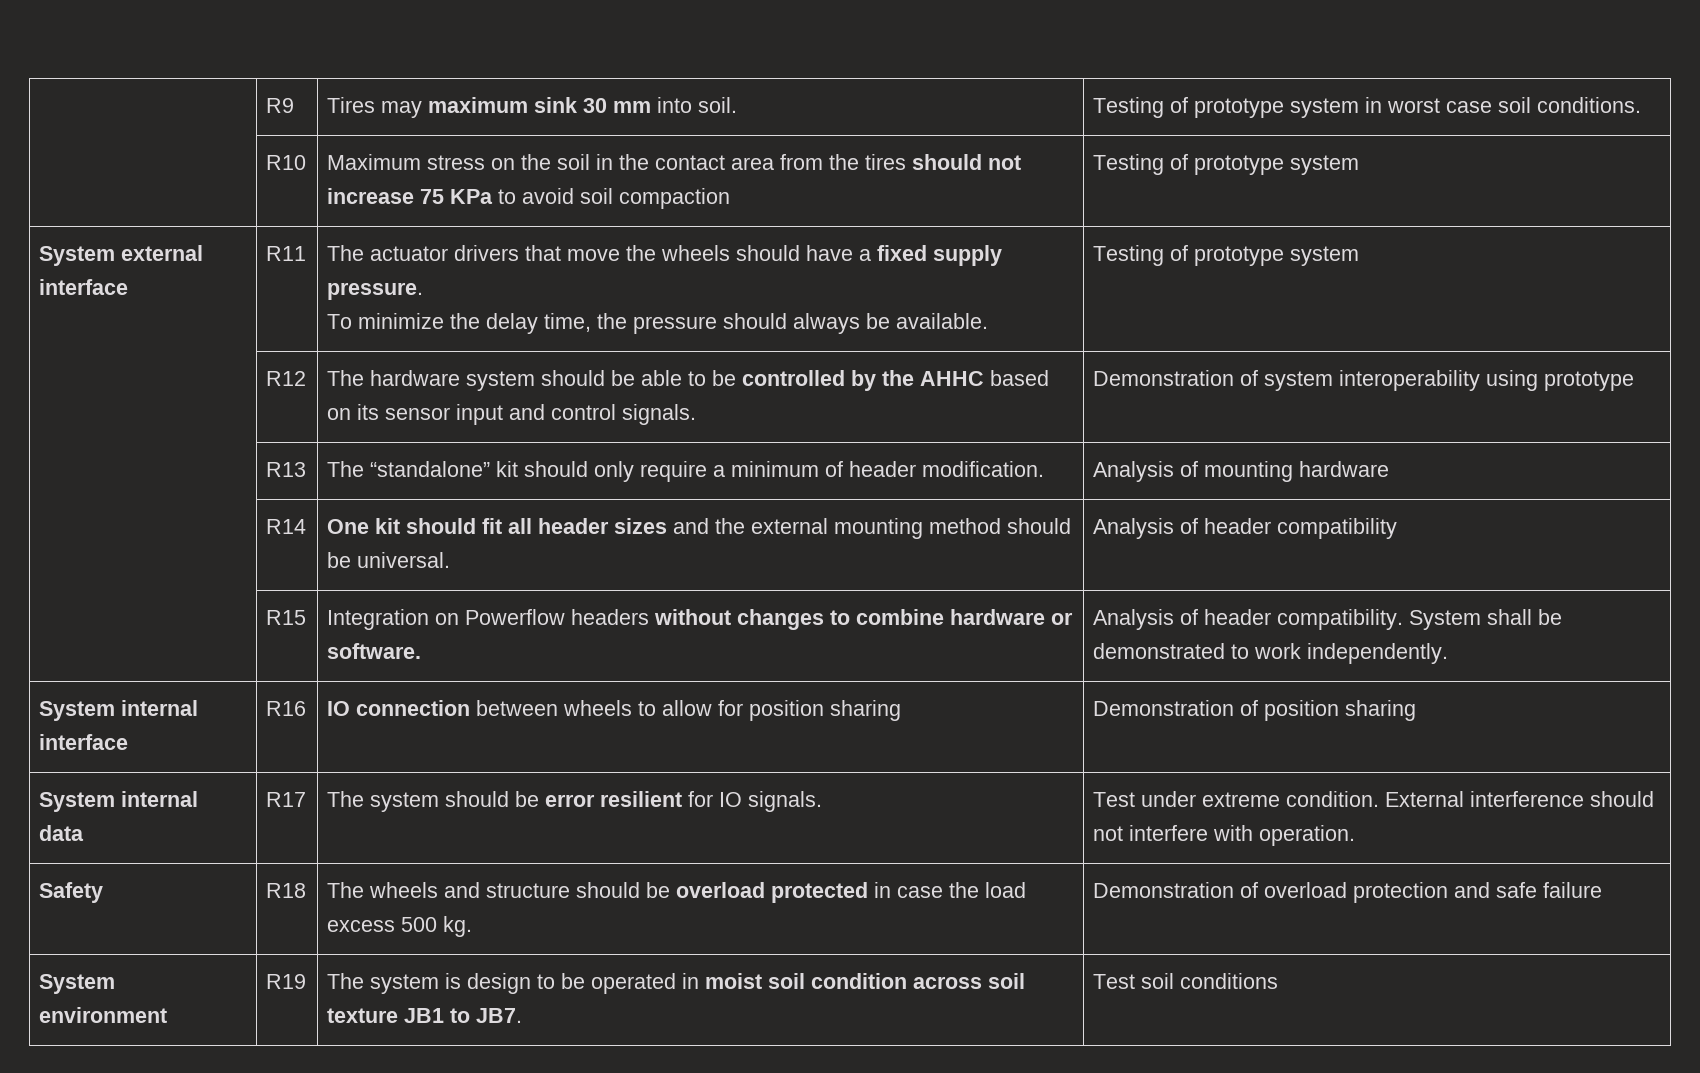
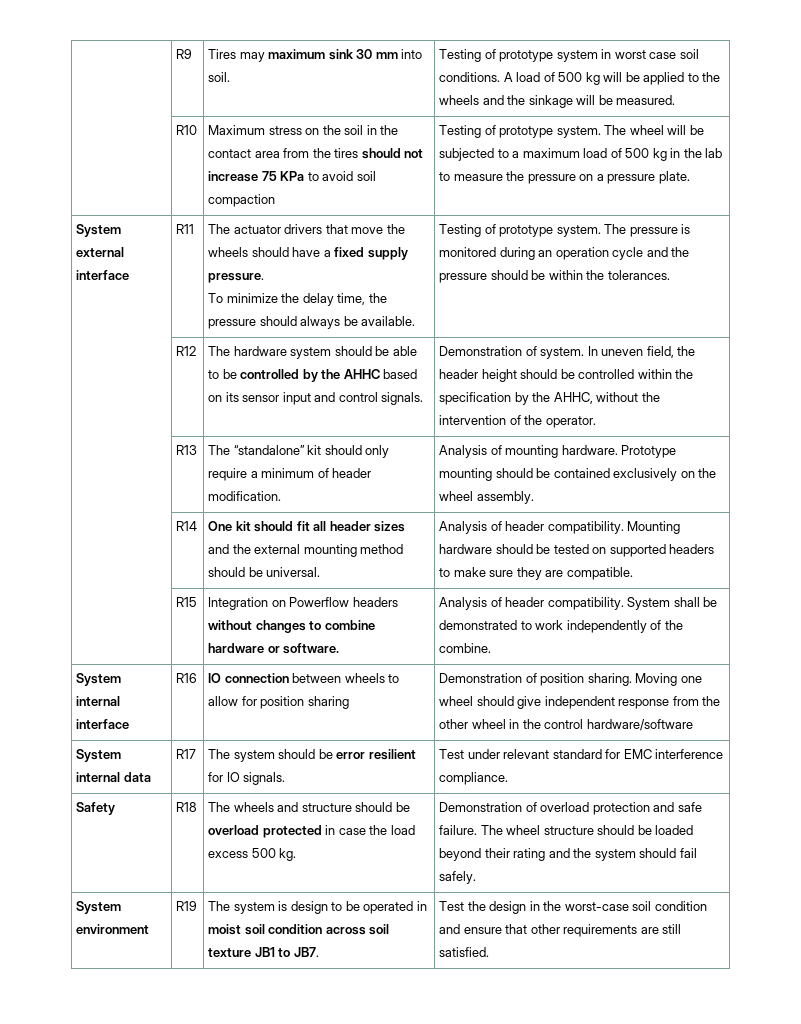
(1641, 105) none -> [503,72,721,85] [439,95,676,108] A load of 500 kg will be applied to the wheels and the sinkage will be measured.
[1289,155,1359,175] system -> [556,125,704,138] [439,148,723,161] [439,171,690,184] system. The wheel will be subjected to a maximum load of 500 kg in the lab to measure the pressure on a pressure plate.
[1289,246,1359,266] system -> [556,224,691,237] [439,247,690,260] [439,270,670,283] system. The pressure is monitored during an operation cycle and the pressure should be within the tolerances.
[1263,370,1634,391] system interoperability using prototype -> [540,346,696,359] [439,369,694,382] [439,392,660,405] [439,415,596,428] system. In uneven field, the header height should be controlled within the specification by the AHHC, without the intervention of the operator.
[1298,461,1389,477] hardware -> [561,445,677,458] [439,468,717,481] [439,491,534,504] hardware. Prototype mounting should be contained exclusively on the wheel assembly.
[1276,518,1397,539] compatibility -> [547,521,681,534] [439,544,715,557] [439,567,633,580] compatibility. Mounting hardware should be tested on supported headers to make sure they are compatible.
[1306,643,1448,664] independently. -> [566,620,683,633] [439,643,492,653] independently of the combine.
[1344,700,1416,721] sharing -> [587,673,702,686] [439,696,721,709] [439,719,693,731] sharing. Moving one wheel should give independent response from the other wheel in the control hardware/software
[1201,791,1654,807] [1092,825,1355,846] extreme condition. External interference should not interfere with operation. -> [503,749,724,759] [439,772,509,785] relevant standard for EMC interference compliance.
[1542,882,1602,898] failure -> [439,825,694,835] [439,848,697,861] [439,871,477,884] failure. The wheel structure should be loaded beyond their rating and the system should fail safely.
[1140,973,1278,989] soil conditions -> [467,901,707,914] [439,924,682,937] [439,947,490,957] the design in the worst-case soil condition and ensure that other requirements are still satisfied.

